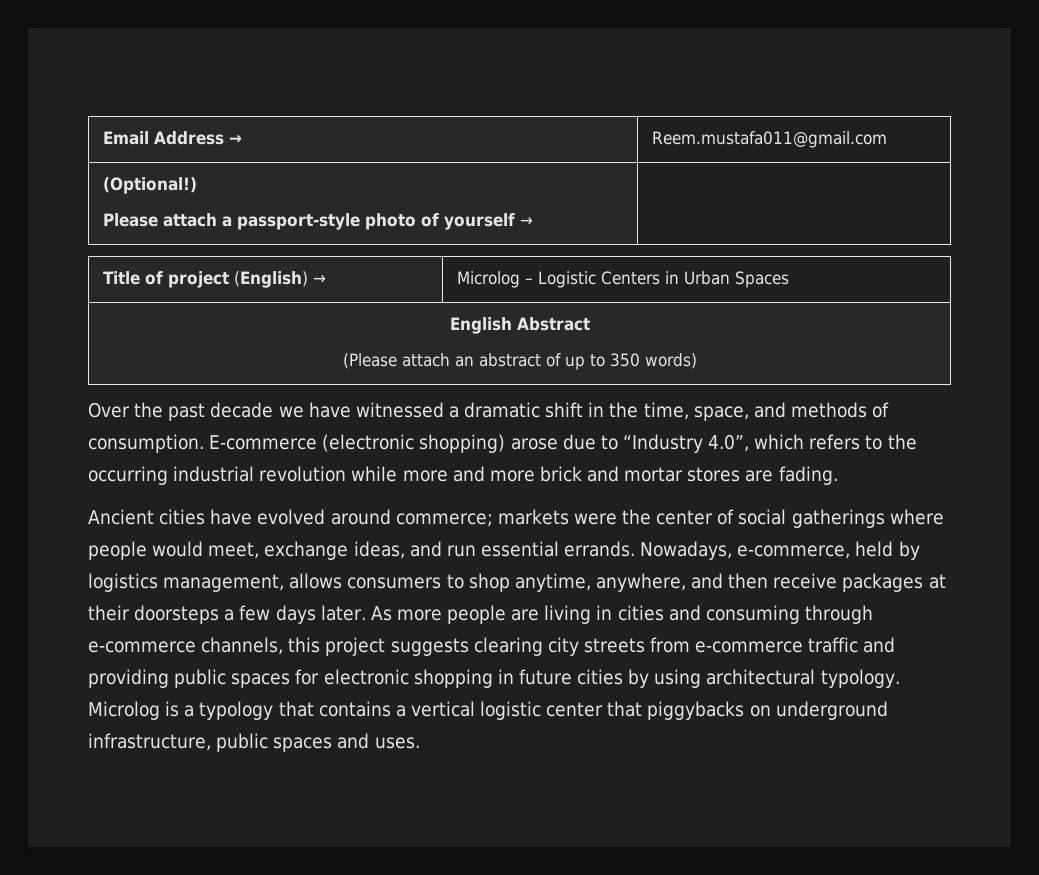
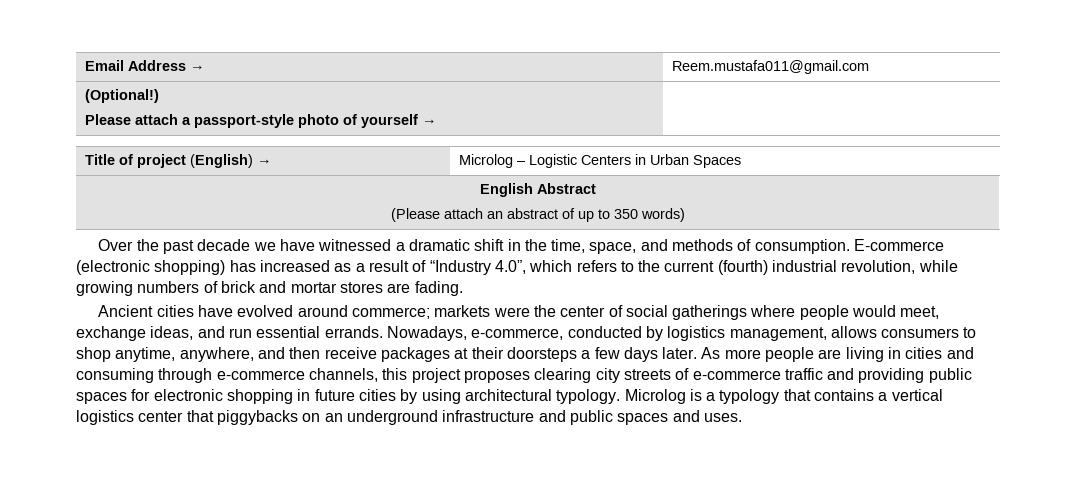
[510,434,618,450] arose due to -> [229,260,427,272] has increased as a result of
[88,466,535,485] occurring industrial revolution while more and more -> [664,260,958,275] [76,281,218,296] current (fourth) industrial revolution, while growing numbers of
[855,541,894,557] held -> [567,326,642,338] conducted
[390,638,469,656] suggests -> [463,370,530,383] proposes
[650,637,691,653] from -> [675,368,690,380] of
[480,701,542,720] logistic -> [76,410,134,425] logistics
[775,701,888,720] [88,733,211,751] underground infrastructure, -> [324,410,566,425] an underground infrastructure and

